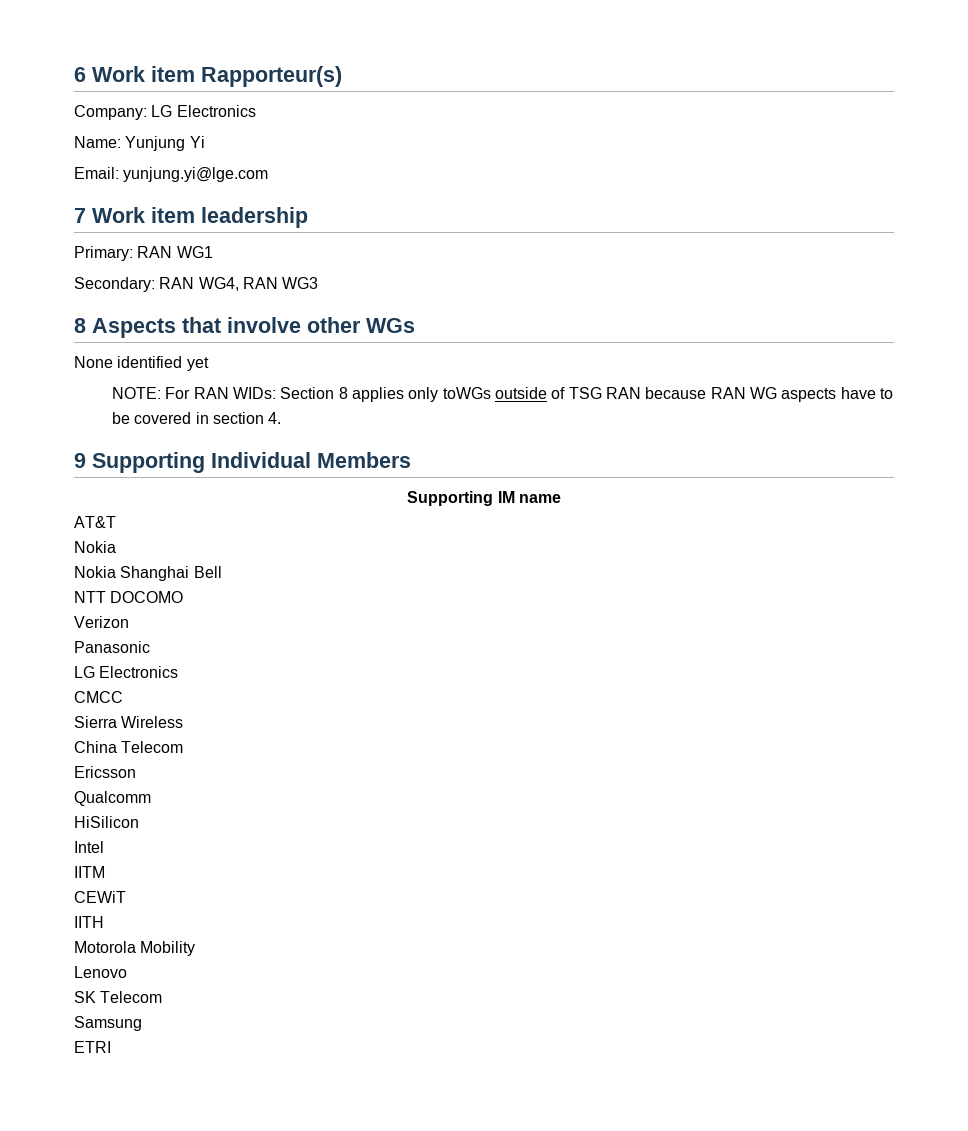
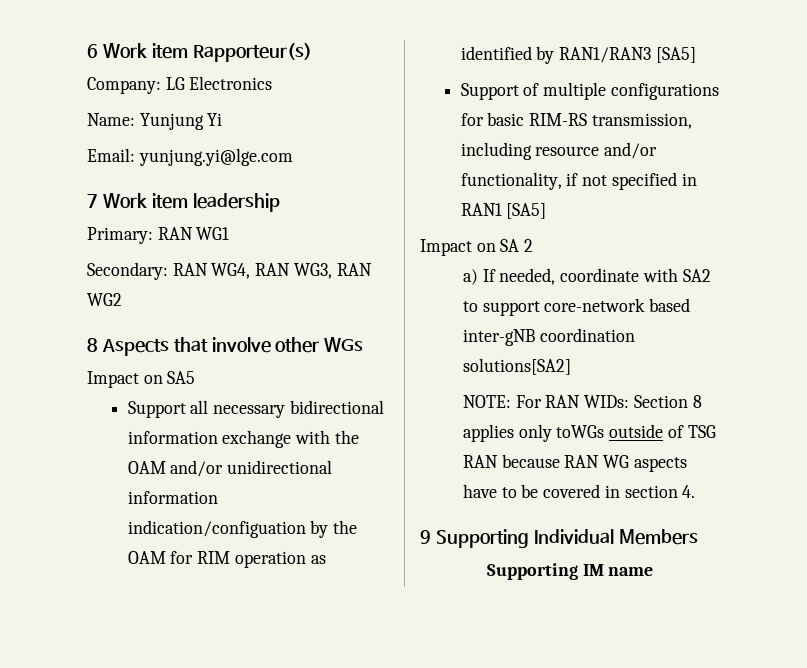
[282,277,319,289] WG3 -> [293,263,372,279] [87,293,122,306] WG3, RAN WG2
[74,356,209,371] None identified yet -> [87,371,196,388] [127,400,384,418] [127,430,359,448] [127,460,333,477] [127,491,218,504] [127,520,358,538] [127,551,326,568] [460,46,696,64] [460,82,719,100] [460,112,692,129] [460,142,658,160] [460,172,697,190] [460,203,547,219] [420,239,534,256] [462,268,711,285] [462,298,691,316] [462,328,635,346] [462,358,571,375] Impact on SA5 // Support all necessary bidirectional information exchange with the OAM and/or unidirectional information indication/configuation by the OAM for RIM operation as identified by RAN1/RAN3 [SA5] // Support of multiple configurations for basic RIM-RS transmission, including resource and/or functionality, if not specified in RAN1 [SA5] // Impact on SA 2 // a) If needed, coordinate with SA2 to support core-network based inter-gNB coordination solutions[SA2]
[74,516,116,528] [74,541,116,553] [74,566,222,581] [74,591,184,603] [74,616,129,628] [74,641,150,653] [74,666,179,678] [74,691,123,703] [74,716,184,728] [74,741,184,753] [74,766,136,778] [74,791,151,806] [74,816,139,828] [74,841,104,853] [74,866,105,878] [74,891,126,903] [74,916,104,928] [74,941,196,956] [74,966,127,978] [74,991,163,1003] [74,1016,142,1031] [74,1041,111,1053] // AT&T // Nokia // Nokia Shanghai Bell // NTT DOCOMO // Verizon // Panasonic // LG Electronics // CMCC // Sierra Wireless // China Telecom // Ericsson // Qualcomm // HiSilicon // Intel // IITM // CEWiT // IITH // Motorola Mobility // Lenovo // SK Telecom // Samsung // ETRI -> (654, 571) none

